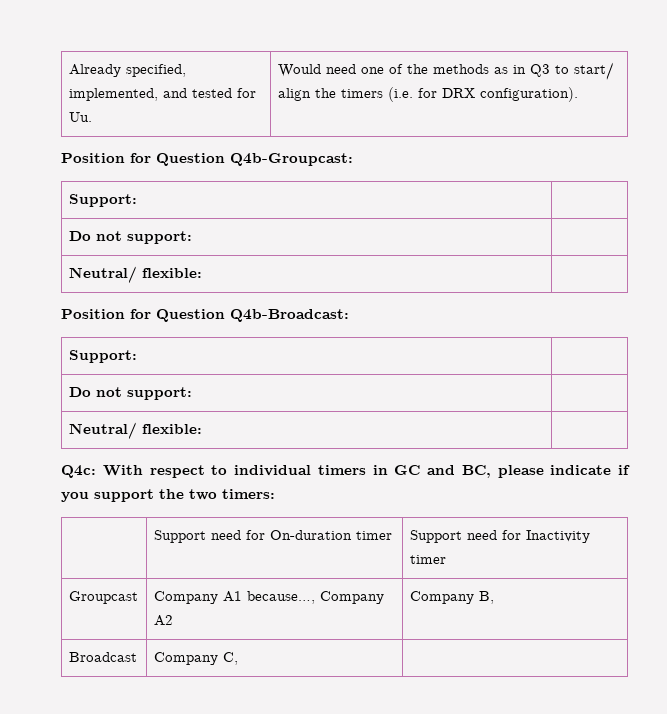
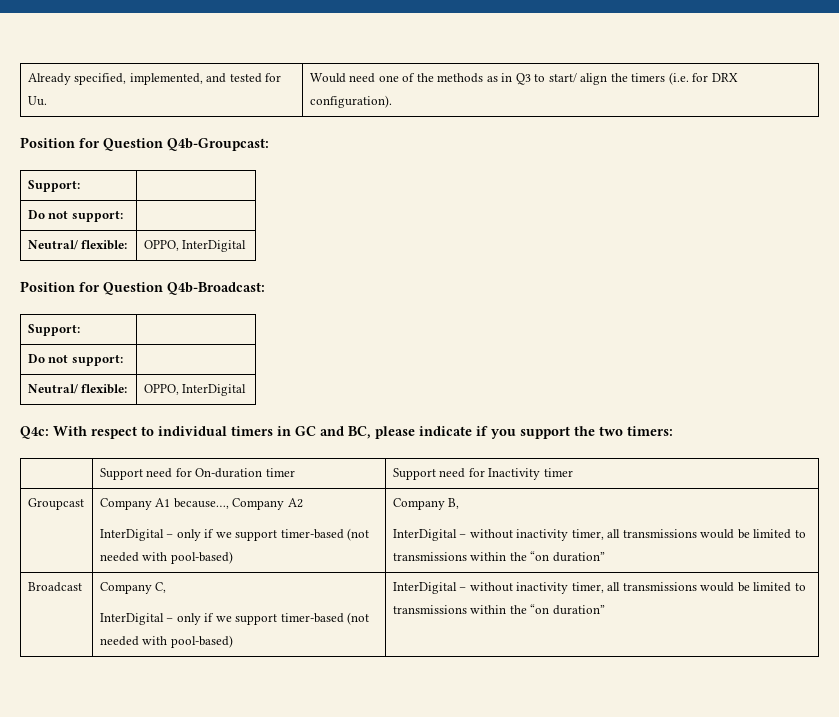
(202, 273) none -> [143,240,247,252] OPPO, InterDigital
(202, 429) none -> [143,384,247,396] OPPO, InterDigital
[409,591,494,604] [68,652,137,662] [153,652,238,665] | Company B, // Broadcast | Company C, | -> [99,528,370,541] [99,551,233,564] [392,498,460,510] [392,529,806,541] [392,551,605,562] [27,582,82,592] [99,582,167,594] [99,612,370,625] [99,635,233,648] [392,582,806,594] [392,604,605,615] // InterDigital – only if we support timer-based (not needed with pool-based) | Company B, // InterDigital – without inactivity timer, all transmissions would be limited to transmissions within the “on duration” // Broadcast | Company C, // InterDigital – only if we support timer-based (not needed with pool-based) | InterDigital – without inactivity timer, all transmissions would be limited to transmissions within the “on duration”

